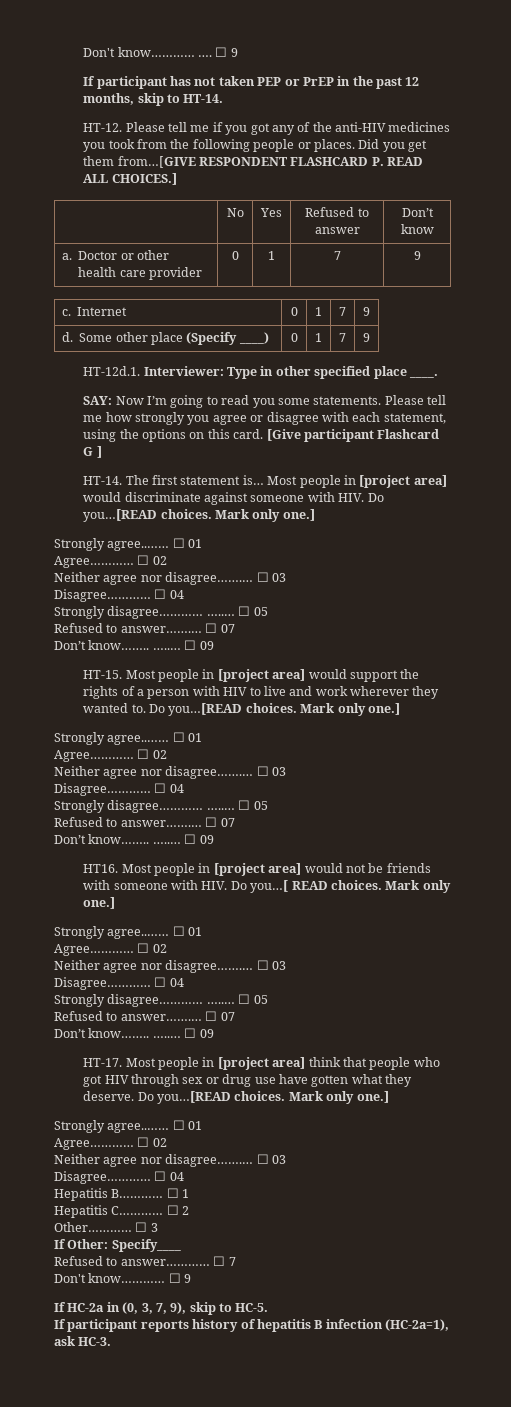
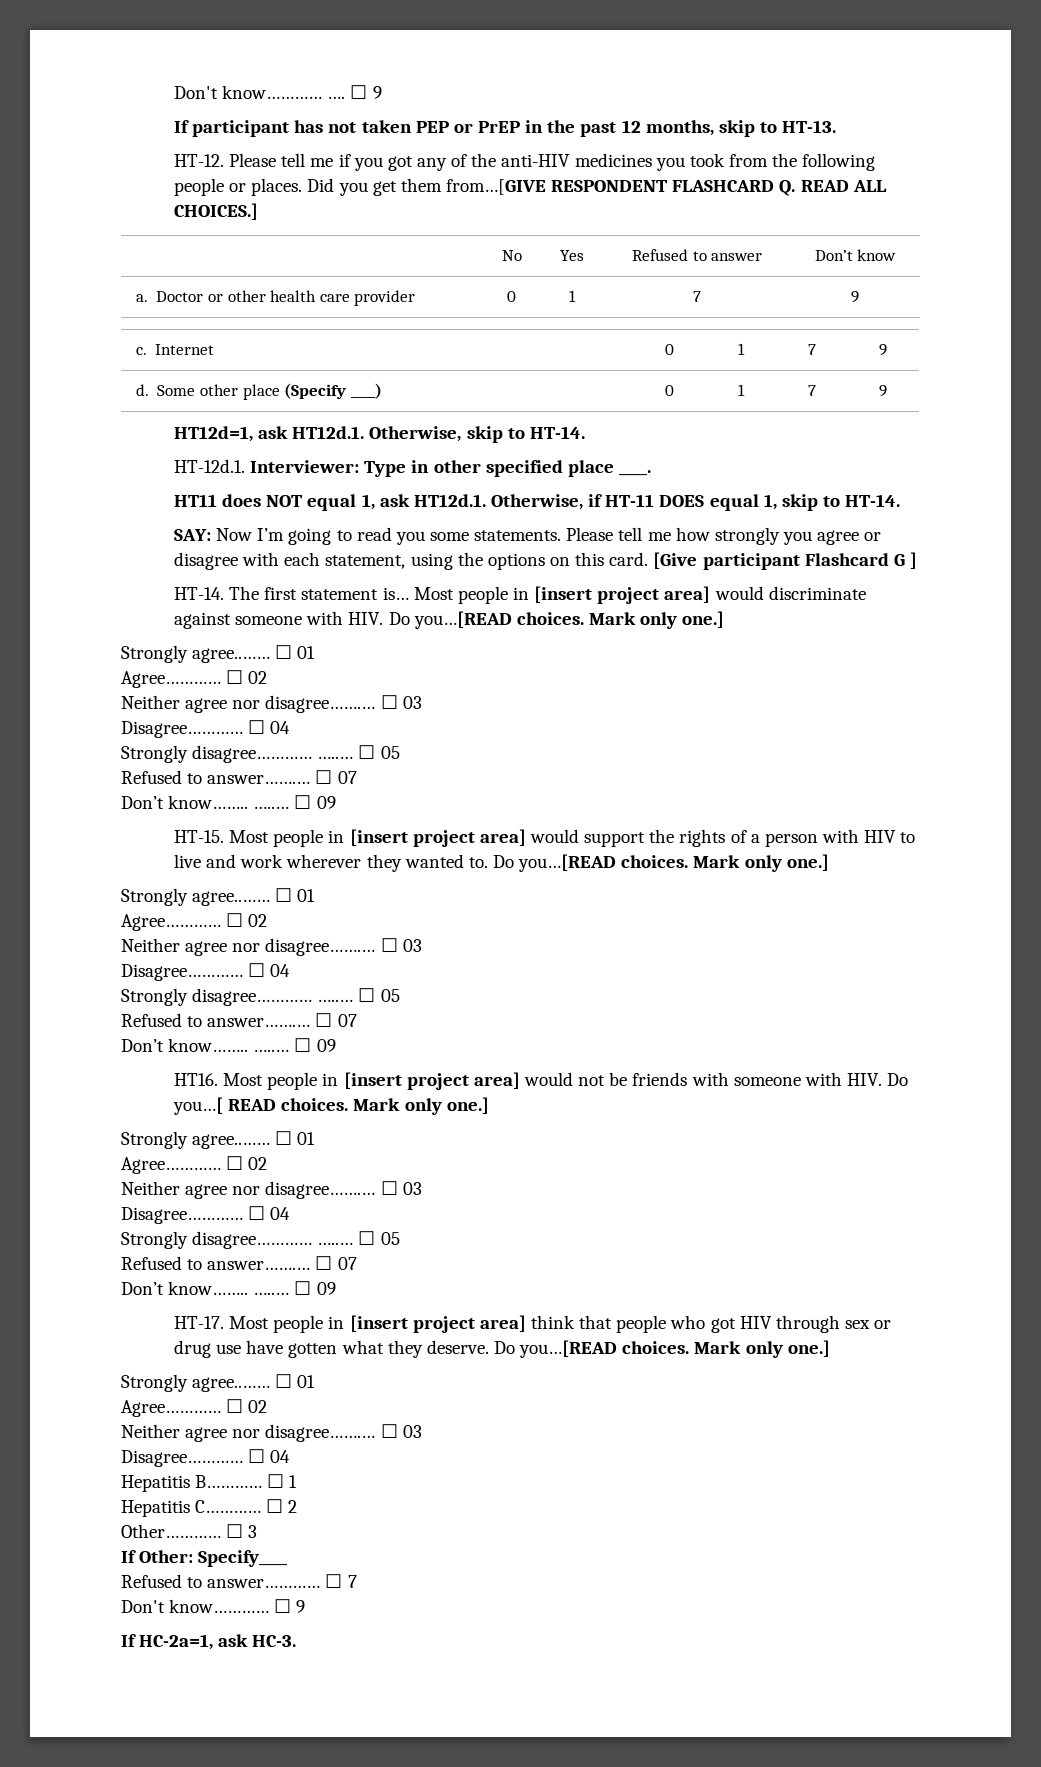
[183,94,224,103] HT-14. -> [782,120,837,133] HT-13.
[371,157,384,166] P. -> [779,180,796,196] Q.
(370, 337) none -> [174,426,585,443] // HT12d=1, ask HT12d.1. Otherwise, skip to HT-14.
(438, 375) none -> [174,494,901,511] // HT11 does NOT equal 1, ask HT12d.1. Otherwise, if HT-11 DOES equal 1, skip to HT-14.
[359,475,411,488] [project -> [534,586,660,604] [insert project
[217,669,269,682] [project -> [349,829,475,847] [insert project
[213,863,265,876] [project -> [343,1072,469,1090] [insert project
[217,1057,269,1070] [project -> [349,1315,475,1333] [insert project
[67,1302,269,1315] [54,1319,449,1332] HC-2a in (0, 3, 7, 9), skip to HC-5. // If participant reports history of hepatitis B infection (HC-2a=1), -> [139,1634,214,1650] HC-2a=1,

